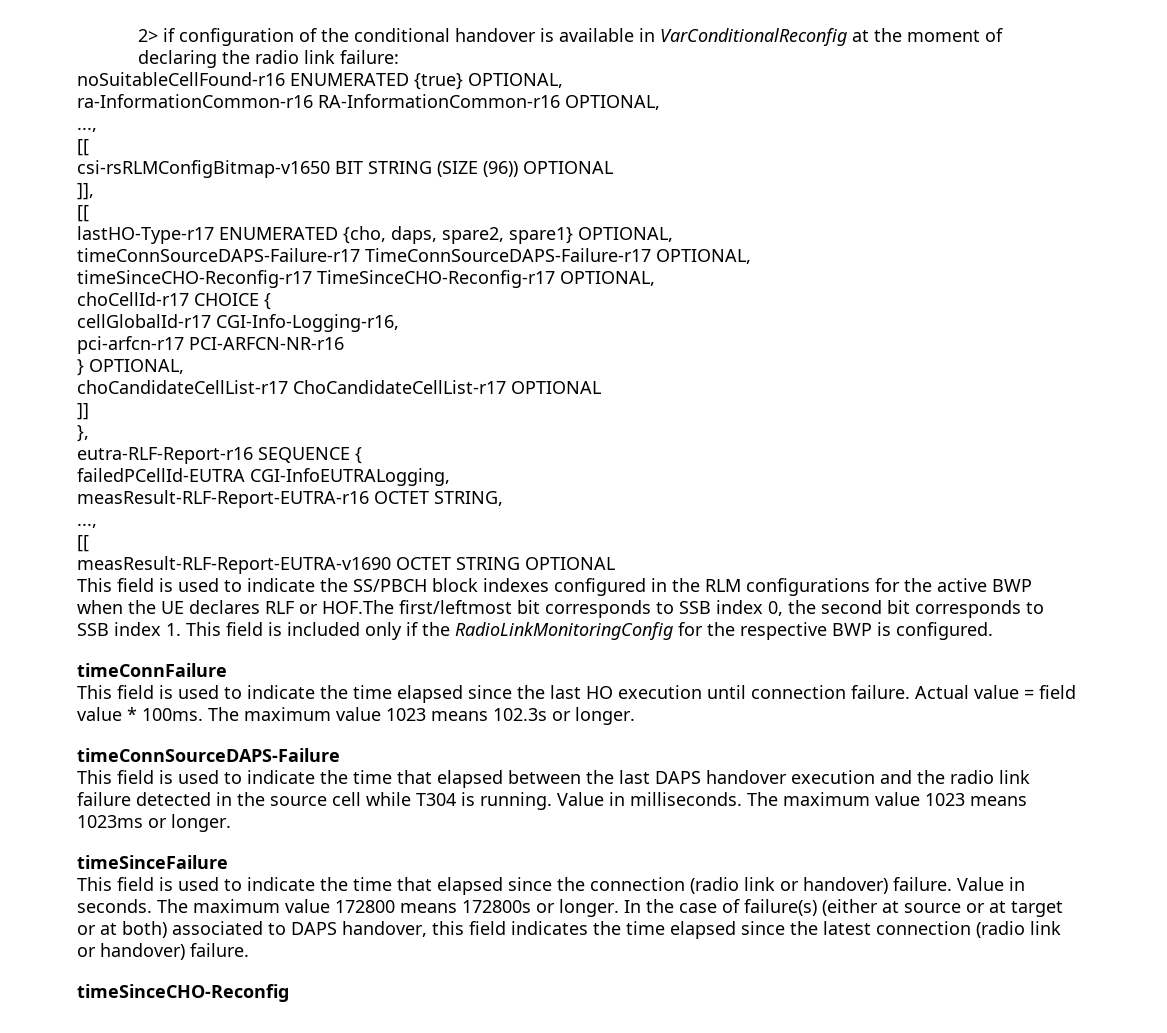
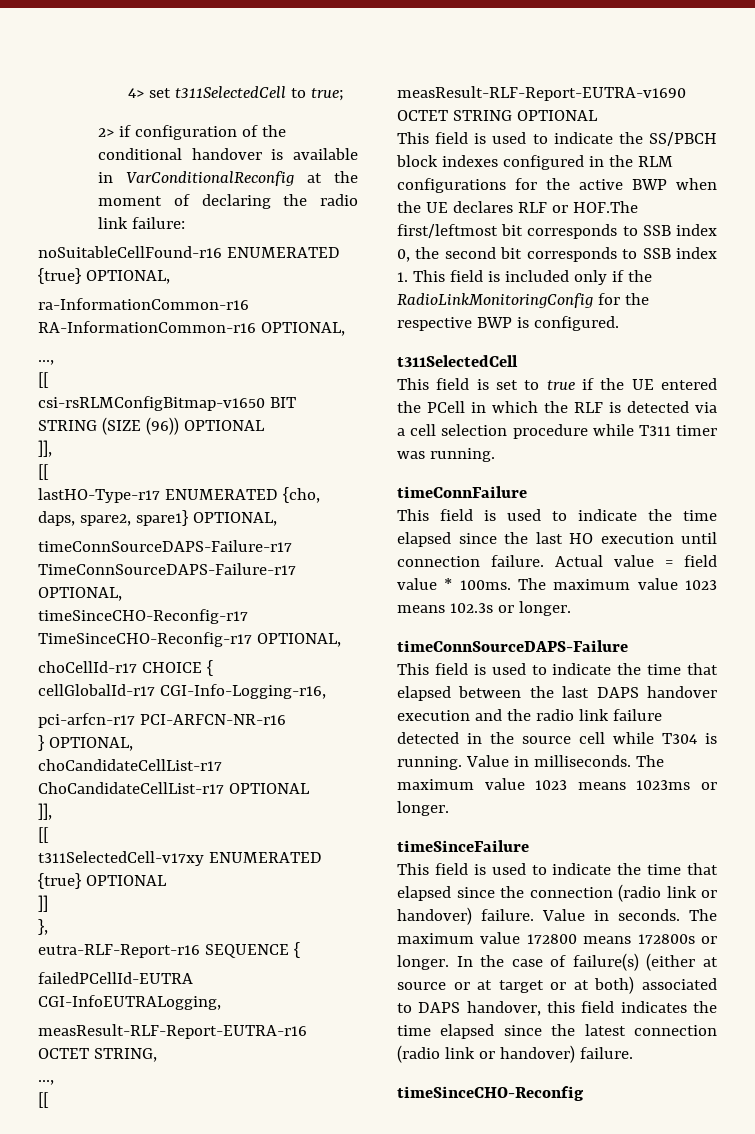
(138, 35) none -> [128,86,345,101] 4> set t311SelectedCell to true; //
(601, 387) none -> [38,803,52,820] [38,827,49,843] [38,851,322,866] [38,873,167,889] // ]], // [[ // t311SelectedCell-v17xy ENUMERATED {true} OPTIONAL
(993, 631) none -> [397,355,518,367] [397,378,717,390] [397,401,717,413] [397,424,717,439] [397,448,495,462] // t311SelectedCell // This field is set to true if the UE entered the PCell in which the RLF is detected via a cell selection procedure while T311 timer was running.

